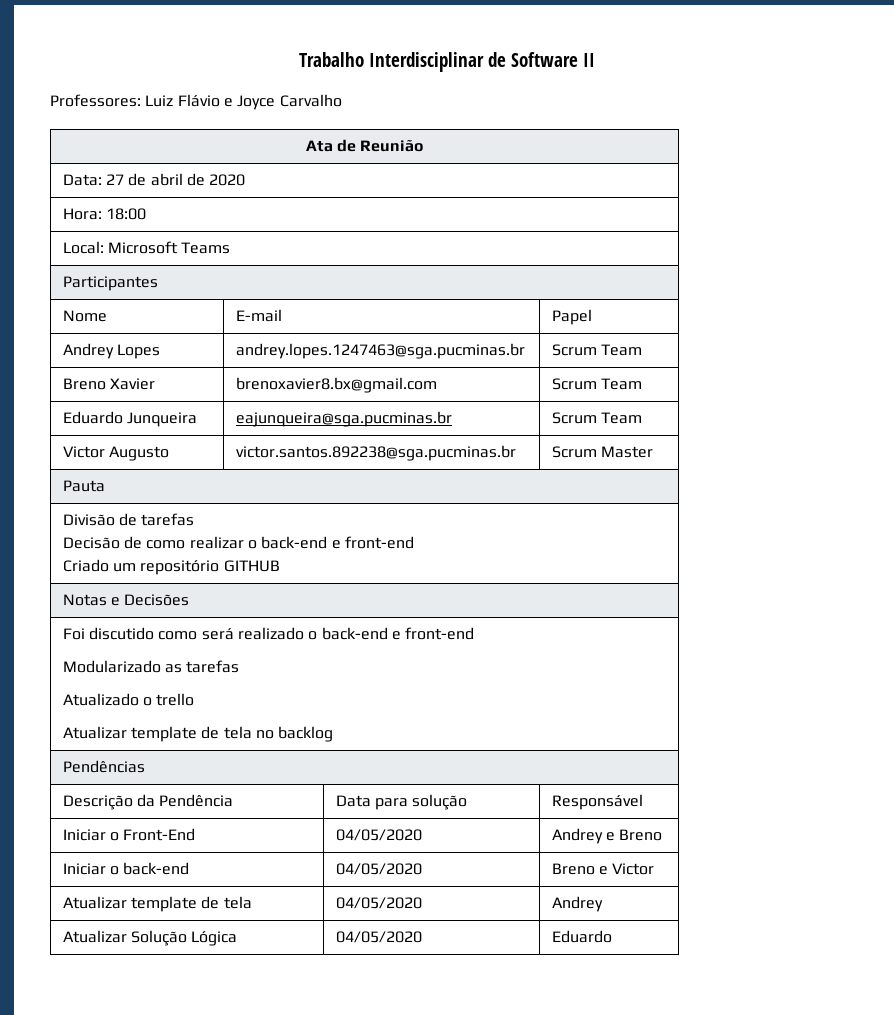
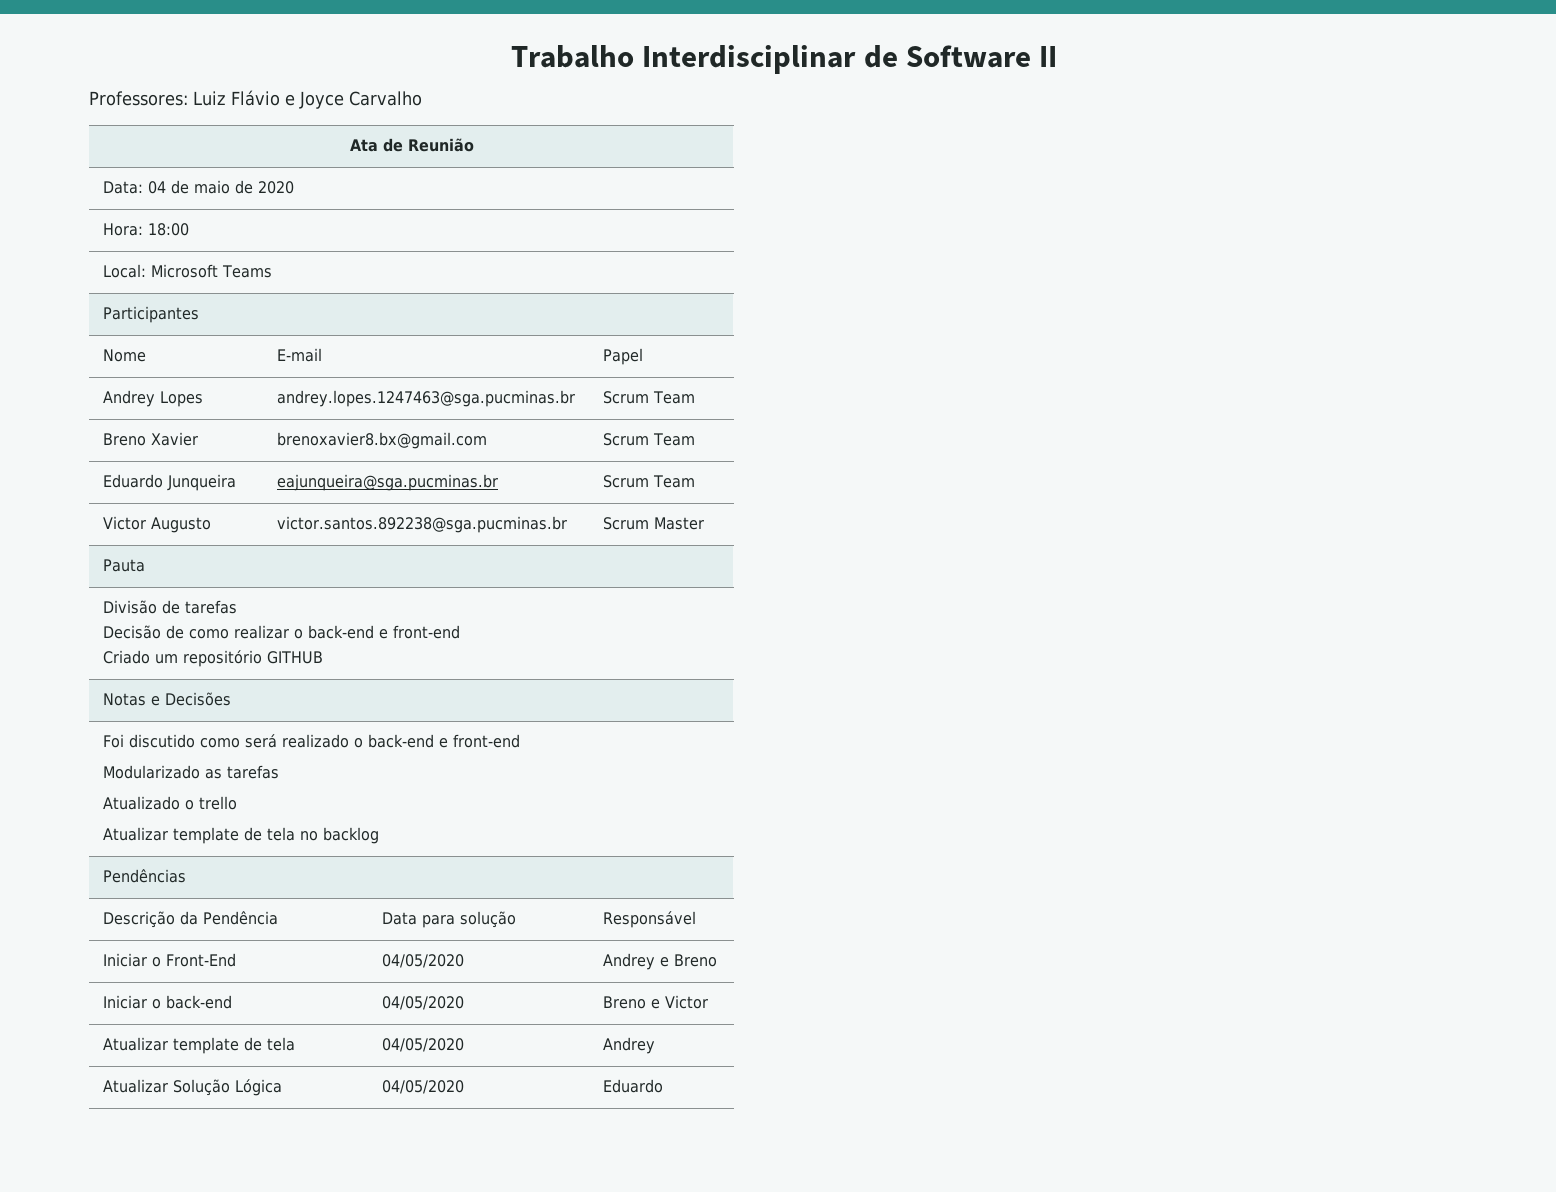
[105,173,183,186] 27 de abril -> [147,180,230,194] 04 de maio

